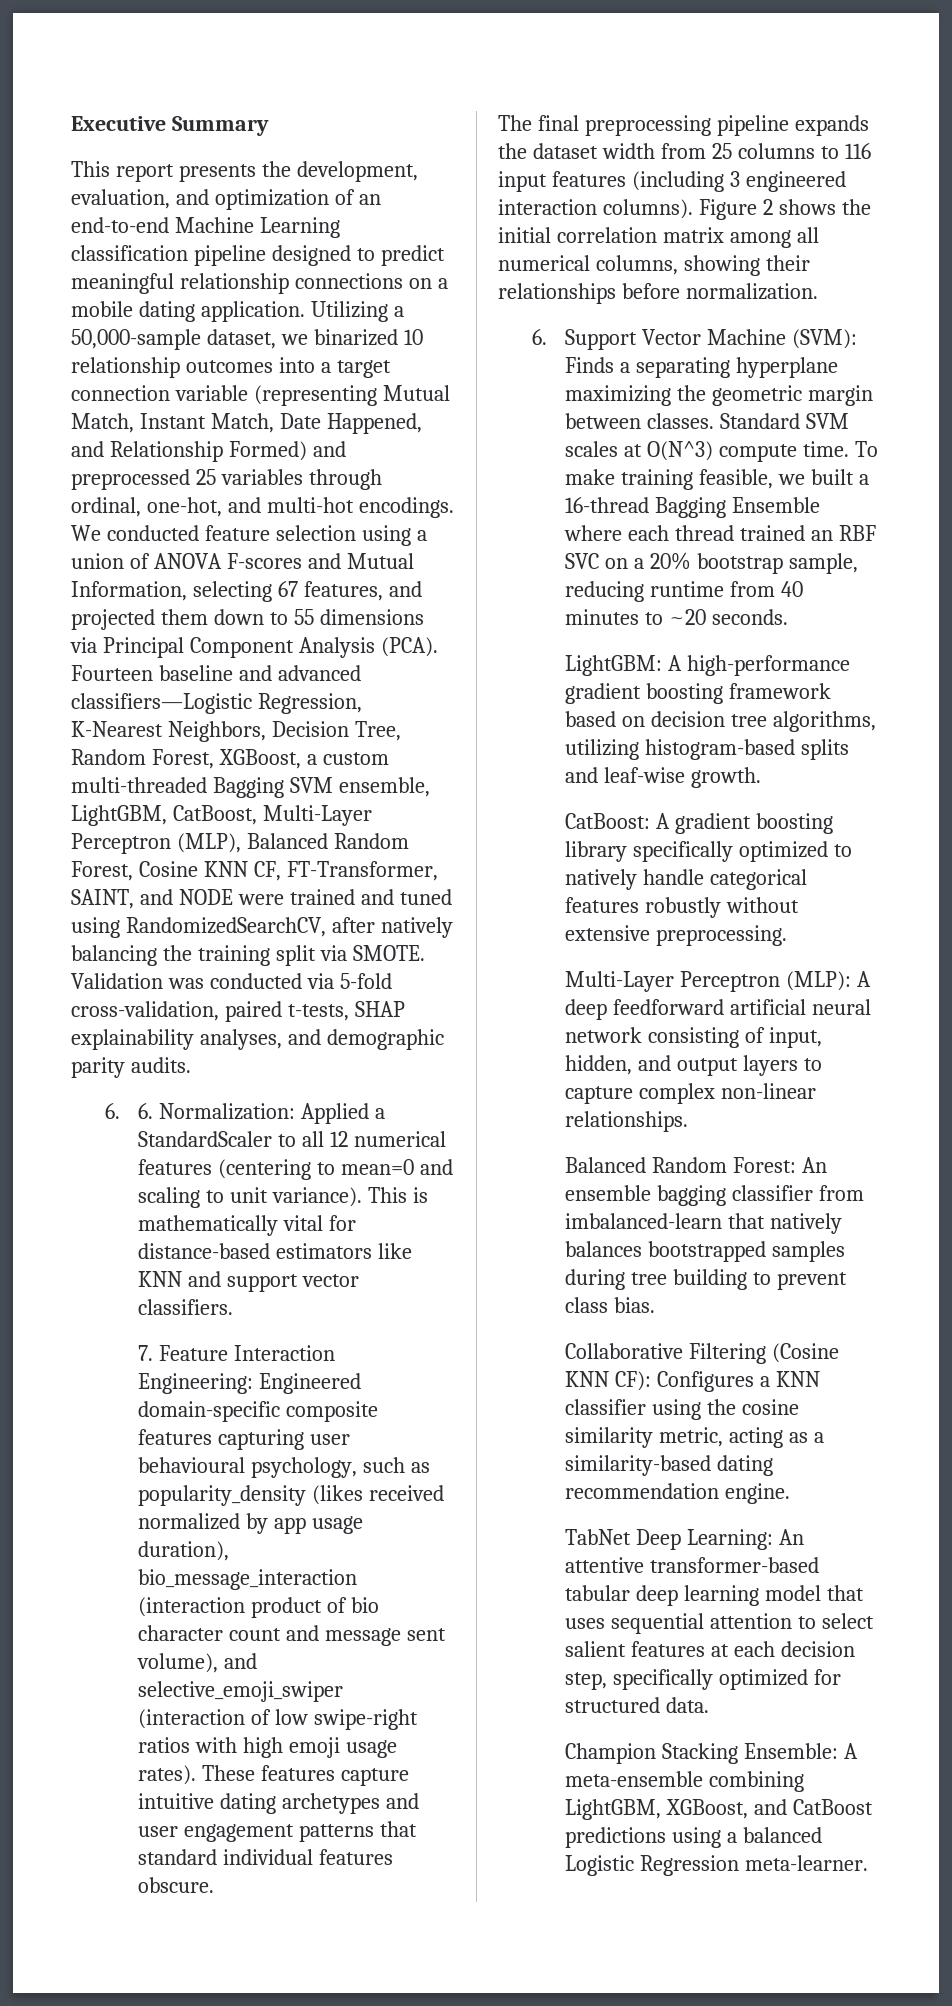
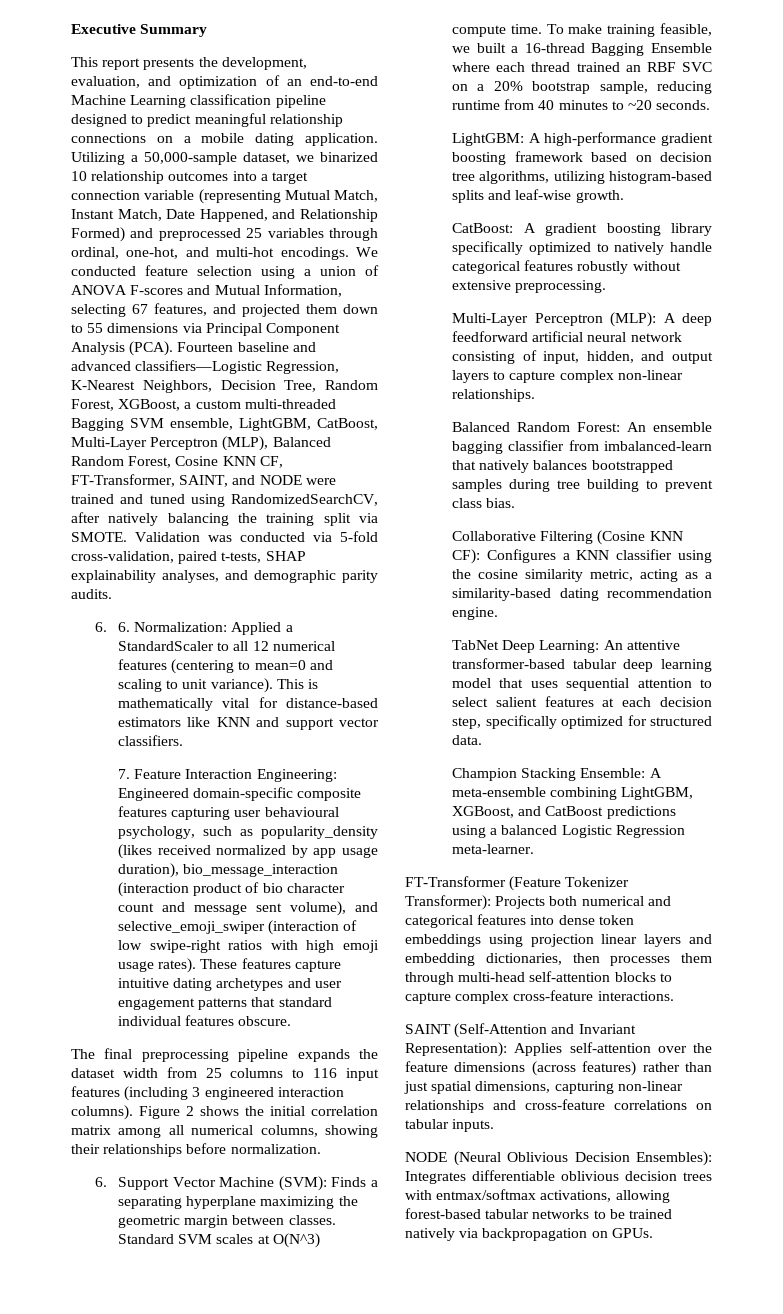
(869, 1863) none -> [405,876,630,891] [405,895,671,910] [405,914,634,928] [405,934,712,947] [405,953,712,966] [405,971,672,985] [405,990,674,1004] [405,1023,636,1038] [405,1042,712,1057] [405,1061,712,1076] [404,1081,683,1094] [405,1099,712,1113] [405,1119,495,1132] [405,1151,712,1166] [405,1170,712,1184] [405,1189,670,1203] [405,1208,672,1219] [405,1228,653,1241] // FT-Transformer (Feature Tokenizer Transformer): Projects both numerical and categorical features into dense token embeddings using projection linear layers and embedding dictionaries, then processes them through multi-head self-attention blocks to capture complex cross-feature interactions. // SAINT (Self-Attention and Invariant Representation): Applies self-attention over the feature dimensions (across features) rather than just spatial dimensions, capturing non-linear relationships and cross-feature correlations on tabular inputs. // NODE (Neural Oblivious Decision Ensembles): Integrates differentiable oblivious decision trees with entmax/softmax activations, allowing forest-based tabular networks to be trained natively via backpropagation on GPUs.

